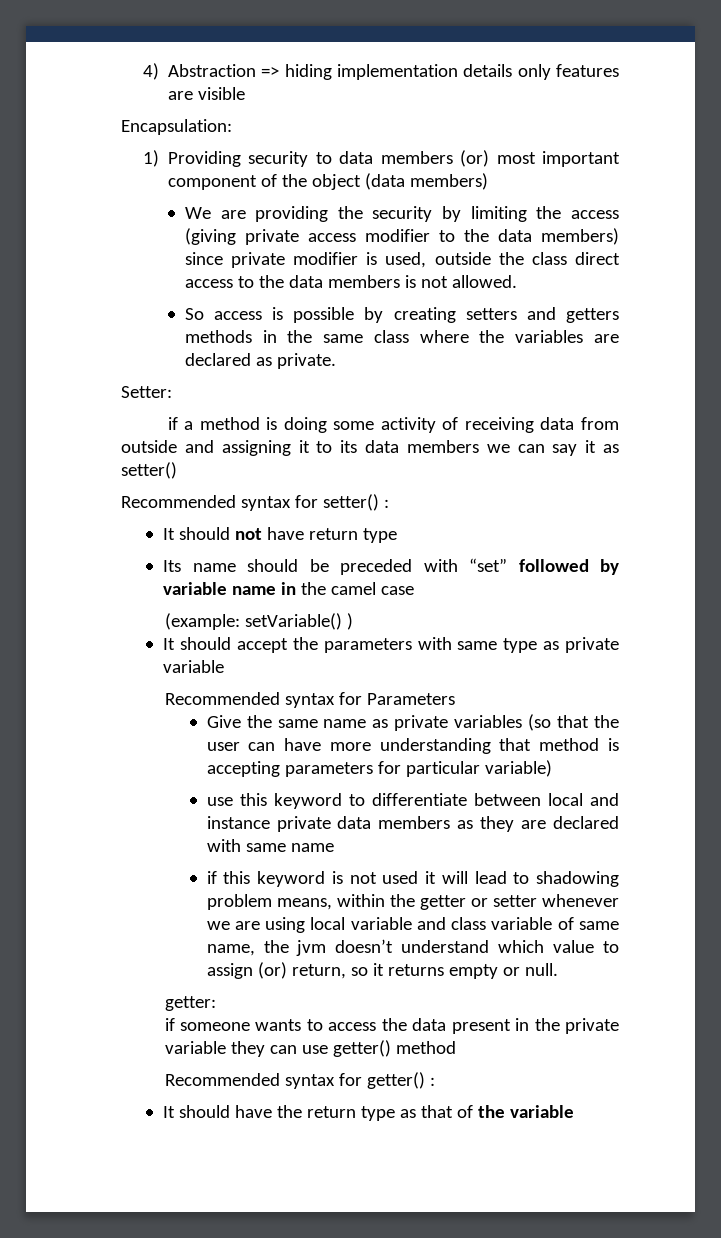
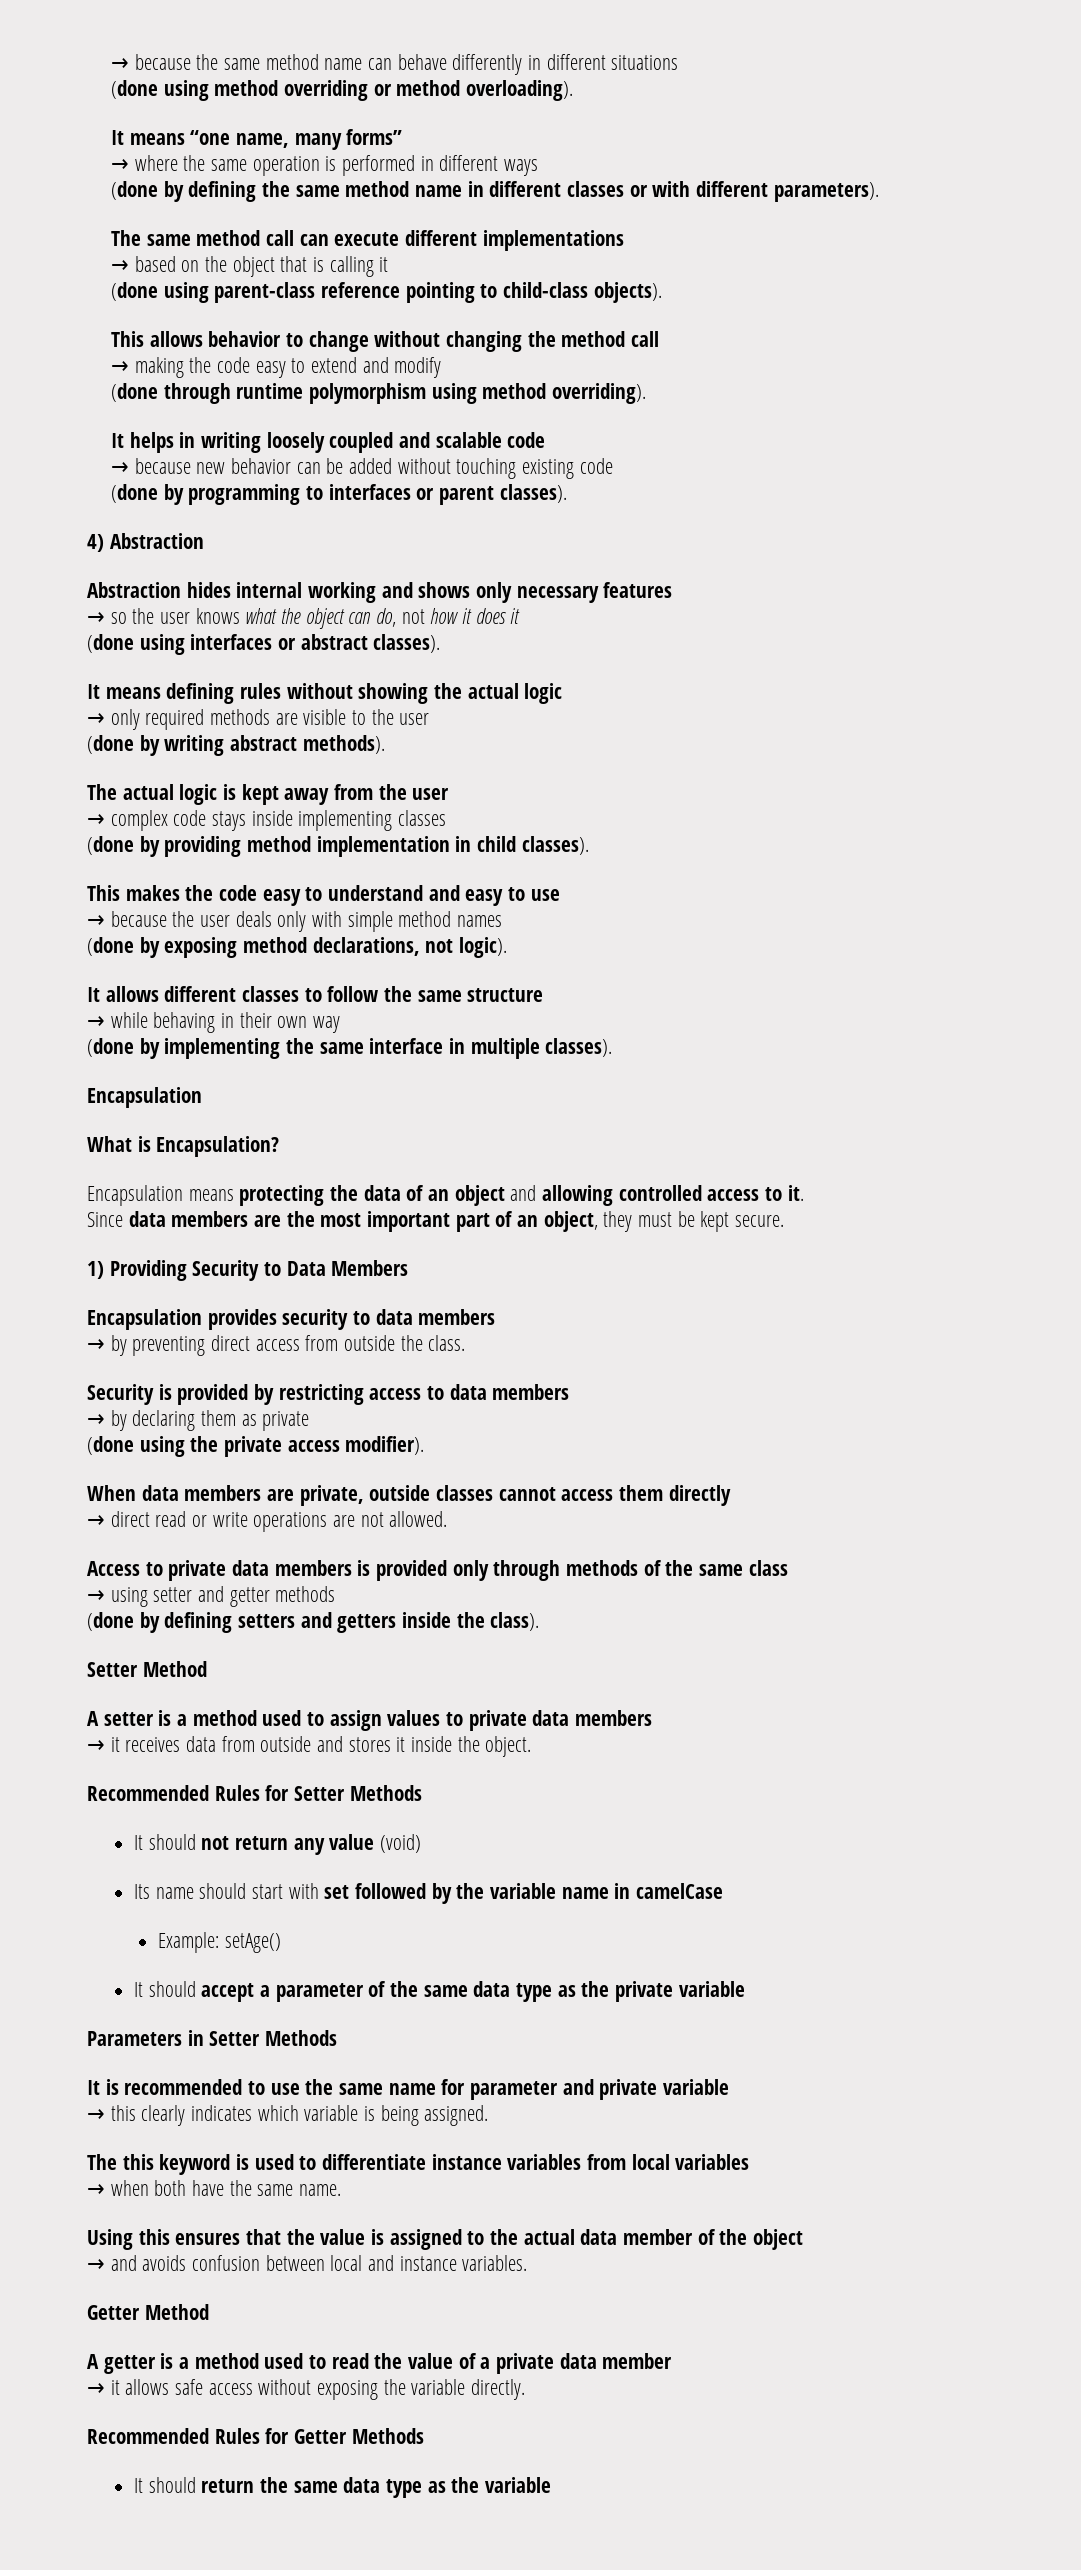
[142,63,619,80] [168,87,246,100] [121,119,232,135] [142,150,620,167] [168,173,488,190] [184,206,619,222] [184,228,619,245] [184,252,621,268] [184,275,517,288] [184,307,620,323] [184,330,620,343] [184,353,336,369] [121,386,172,398] [167,417,619,433] [121,440,619,456] [121,462,177,479] [121,494,389,511] 4) Abstraction => hiding implementation details only features are visible // Encapsulation: // 1) Providing security to data members (or) most important component of the object (data members) // We are providing the security by limiting the access (giving private access modifier to the data members) since private modifier is used, outside the class direct access to the data members is not allowed. // So access is possible by creating setters and getters methods in the same class where the variables are declared as private. // Setter: // if a method is doing some activity of receiving data from outside and assigning it to its data members we can say it as setter() // Recommended syntax for setter() : -> [110,54,679,75] [110,80,574,101] [110,129,403,150] [110,155,539,176] [110,181,879,202] [110,230,624,251] [110,256,389,277] [110,282,662,303] [110,331,660,352] [110,357,442,378] [110,383,647,404] [110,432,546,453] [110,458,613,479] [110,484,567,505] [87,533,204,552] [87,582,673,603] [87,608,521,629] [87,634,441,655] [87,683,563,704] [87,709,430,730] [87,735,385,756] [87,784,450,805] [87,810,447,831] [87,836,589,857] [87,885,560,906] [87,911,503,932] [87,937,508,958] [87,986,544,1002] [87,1012,341,1033] [87,1038,613,1059] [87,1087,202,1108] [87,1136,280,1157] [87,1185,804,1206] [87,1211,785,1232] [87,1260,409,1281] [87,1309,496,1330] [87,1335,466,1356] [87,1384,570,1405] [87,1410,310,1431] [87,1436,425,1457] [87,1485,731,1506] [87,1511,448,1532] [87,1560,788,1581] [87,1586,336,1607] [87,1612,540,1633] [87,1661,207,1677] [87,1710,653,1731] [87,1736,532,1757] [87,1785,422,1801] → because the same method name can behave differently in different situations // (done using method overriding or method overloading). // It means “one name, many forms” // → where the same operation is performed in different ways // (done by defining the same method name in different classes or with different parameters). // The same method call can execute different implementations // → based on the object that is calling it // (done using parent-class reference pointing to child-class objects). // This allows behavior to change without changing the method call // → making the code easy to extend and modify // (done through runtime polymorphism using method overriding). // It helps in writing loosely coupled and scalable code // → because new behavior can be added without touching existing code // (done by programming to interfaces or parent classes). // 4) Abstraction // Abstraction hides internal working and shows only necessary features // → so the user knows what the object can do, not how it does it // (done using interfaces or abstract classes). // It means defining rules without showing the actual logic // → only required methods are visible to the user // (done by writing abstract methods). // The actual logic is kept away from the user // → complex code stays inside implementing classes // (done by providing method implementation in child classes). // This makes the code easy to understand and easy to use // → because the user deals only with simple method names // (done by exposing method declarations, not logic). // It allows different classes to follow the same structure // → while behaving in their own way // (done by implementing the same interface in multiple classes). // Encapsulation // What is Encapsulation? // Encapsulation means protecting the data of an object and allowing controlled access to it. // Since data members are the most important part of an object, they must be kept secure. // 1) Providing Security to Data Members // Encapsulation provides security to data members // → by preventing direct access from outside the class. // Security is provided by restricting access to data members // → by declaring them as private // (done using the private access modifier). // When data members are private, outside classes cannot access them directly // → direct read or write operations are not allowed. // Access to private data members is provided only through methods of the same class // → using setter and getter methods // (done by defining setters and getters inside the class). // Setter Method // A setter is a method used to assign values to private data members // → it receives data from outside and stores it inside the object. // Recommended Rules for Setter Methods
[267,527,398,543] have return type -> [235,1834,422,1855] return any value (void)
[309,558,508,575] be preceded with “set” -> [252,1883,350,1899] start with set
(620, 567) none -> [456,1883,485,1899] the
[301,582,415,595] [164,613,353,630] [163,637,619,653] [163,660,225,673] [164,692,455,708] [206,714,619,731] [206,738,619,754] [206,760,552,777] [206,793,619,809] [206,816,619,832] [206,839,334,852] [206,871,619,887] [206,894,620,910] [206,917,619,933] [206,939,619,956] [206,962,558,979] [164,996,216,1011] [164,1018,619,1034] [164,1040,456,1057] [164,1072,435,1089] [163,1105,474,1121] the camel case // (example: setVariable() ) // It should accept the parameters with same type as private variable // Recommended syntax for Parameters // Give the same name as private variables (so that the user can have more understanding that method is accepting parameters for particular variable) // use this keyword to differentiate between local and instance private data members as they are declared with same name // if this keyword is not used it will lead to shadowing problem means, within the getter or setter whenever we are using local variable and class variable of same name, the jvm doesn’t understand which value to assign (or) return, so it returns empty or null. // getter: // if someone wants to access the data present in the private variable they can use getter() method // Recommended syntax for getter() : // It should have the return type as that of -> [636,1883,724,1899] [158,1932,281,1953] [134,1981,745,2002] [87,2030,338,2046] [87,2079,730,2100] [87,2105,489,2126] [87,2154,750,2175] [87,2180,342,2196] [87,2229,804,2250] [87,2255,528,2271] [87,2304,209,2320] [87,2353,673,2374] [87,2379,526,2400] [87,2428,424,2444] [134,2477,446,2498] camelCase // Example: setAge() // It should accept a parameter of the same data type as the private variable // Parameters in Setter Methods // It is recommended to use the same name for parameter and private variable // → this clearly indicates which variable is being assigned. // The this keyword is used to differentiate instance variables from local variables // → when both have the same name. // Using this ensures that the value is assigned to the actual data member of the object // → and avoids confusion between local and instance variables. // Getter Method // A getter is a method used to read the value of a private data member // → it allows safe access without exposing the variable directly. // Recommended Rules for Getter Methods // It should return the same data type as

